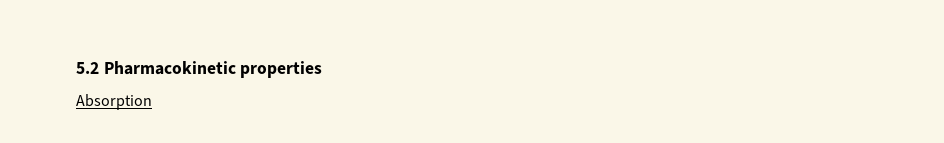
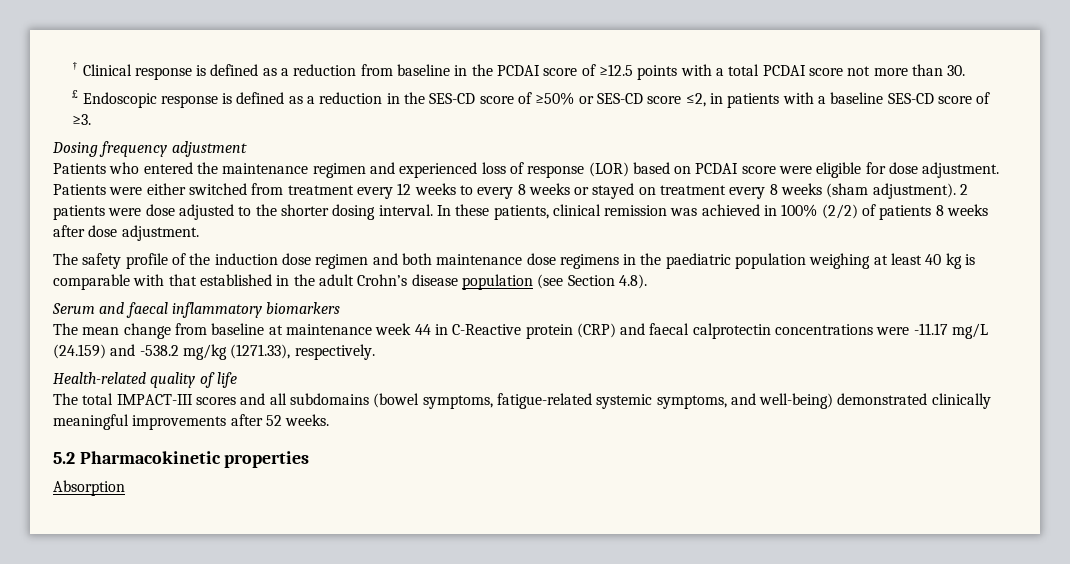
(76, 68) none -> [72,62,966,80] [72,90,991,108] [72,114,92,125] [52,141,247,157] [53,162,1000,178] [53,183,969,199] [53,204,989,220] [53,225,199,241] [53,253,976,269] [53,274,647,290] [52,302,341,318] [53,323,989,339] [53,344,375,360] [53,372,237,388] [53,393,991,409] [53,414,330,430] † Clinical response is defined as a reduction from baseline in the PCDAI score of ≥12.5 points with a total PCDAI score not more than 30. // £ Endoscopic response is defined as a reduction in the SES-CD score of ≥50% or SES-CD score ≤2, in patients with a baseline SES-CD score of ≥3. // Dosing frequency adjustment // Patients who entered the maintenance regimen and experienced loss of response (LOR) based on PCDAI score were eligible for dose adjustment. Patients were either switched from treatment every 12 weeks to every 8 weeks or stayed on treatment every 8 weeks (sham adjustment). 2 patients were dose adjusted to the shorter dosing interval. In these patients, clinical remission was achieved in 100% (2/2) of patients 8 weeks after dose adjustment. // The safety profile of the induction dose regimen and both maintenance dose regimens in the paediatric population weighing at least 40 kg is comparable with that established in the adult Crohn’s disease population (see Section 4.8). // Serum and faecal inflammatory biomarkers // The mean change from baseline at maintenance week 44 in C-Reactive protein (CRP) and faecal calprotectin concentrations were -11.17 mg/L (24.159) and -538.2 mg/kg (1271.33), respectively. // Health-related quality of life // The total IMPACT-III scores and all subdomains (bowel symptoms, fatigue-related systemic symptoms, and well-being) demonstrated clinically meaningful improvements after 52 weeks. //

